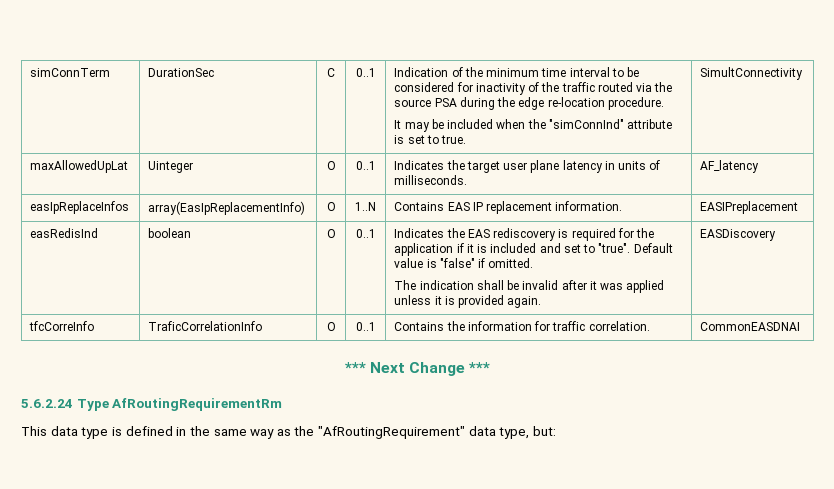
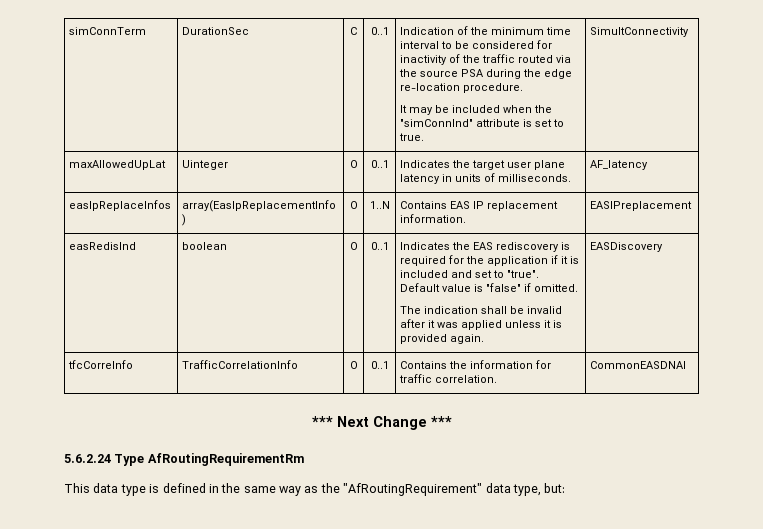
[148,321,263,331] TraficCorrelationInfo -> [182,360,299,369] TrafficCorrelationInfo

